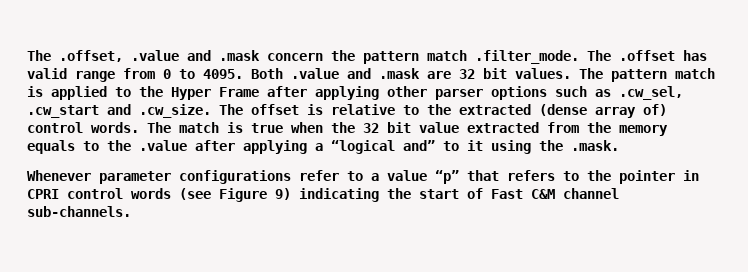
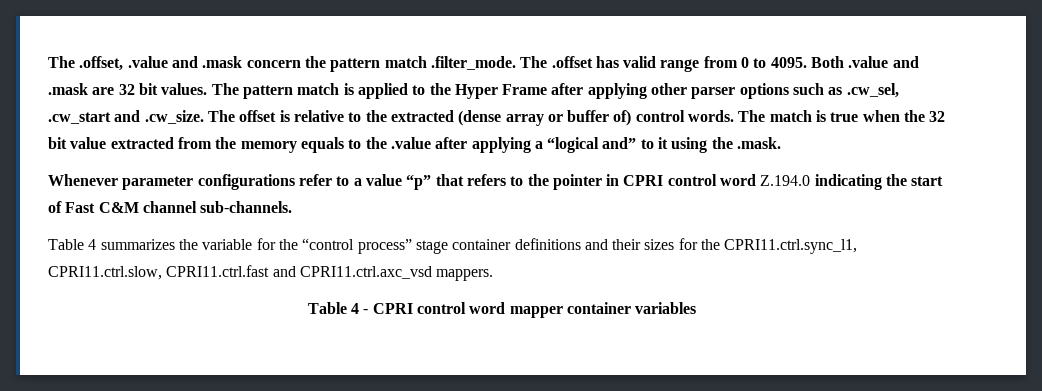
(636, 112) none -> [547,110,610,122] or buffer
[131,188,291,202] words (see Figure 9) -> [720,174,811,186] word Z.194.0
(131, 211) none -> [48,238,858,254] [48,265,494,281] [307,302,697,318] // Table 4 summarizes the variable for the “control process” stage container definitions and their sizes for the CPRI11.ctrl.sync_l1, CPRI11.ctrl.slow, CPRI11.ctrl.fast and CPRI11.ctrl.axc_vsd mappers. // Table 4 - CPRI control word mapper container variables

